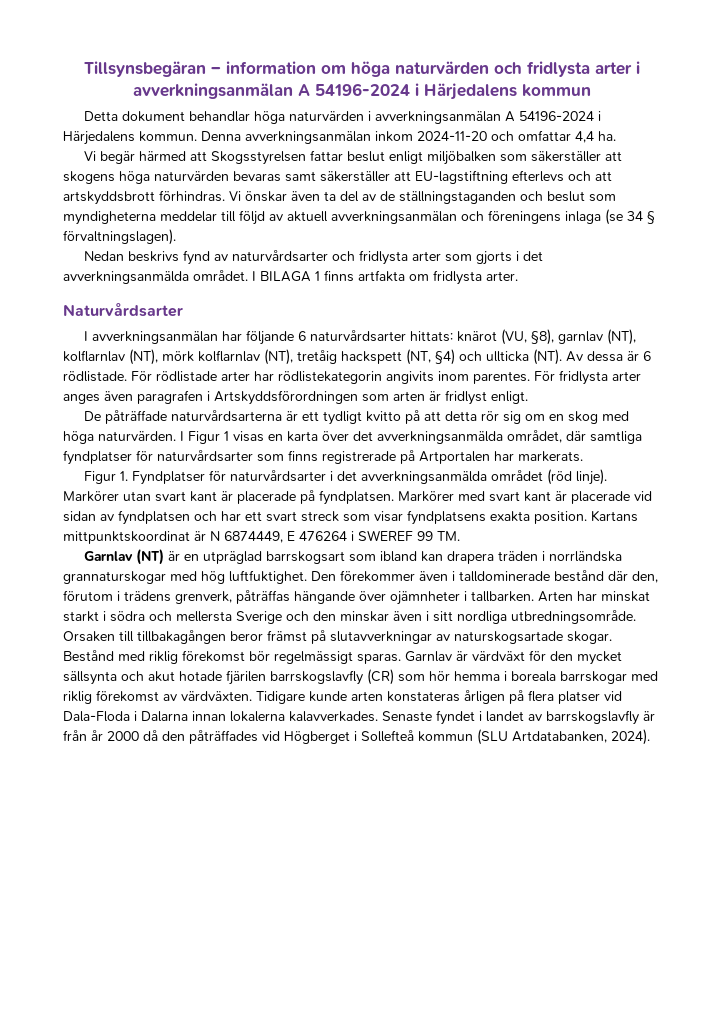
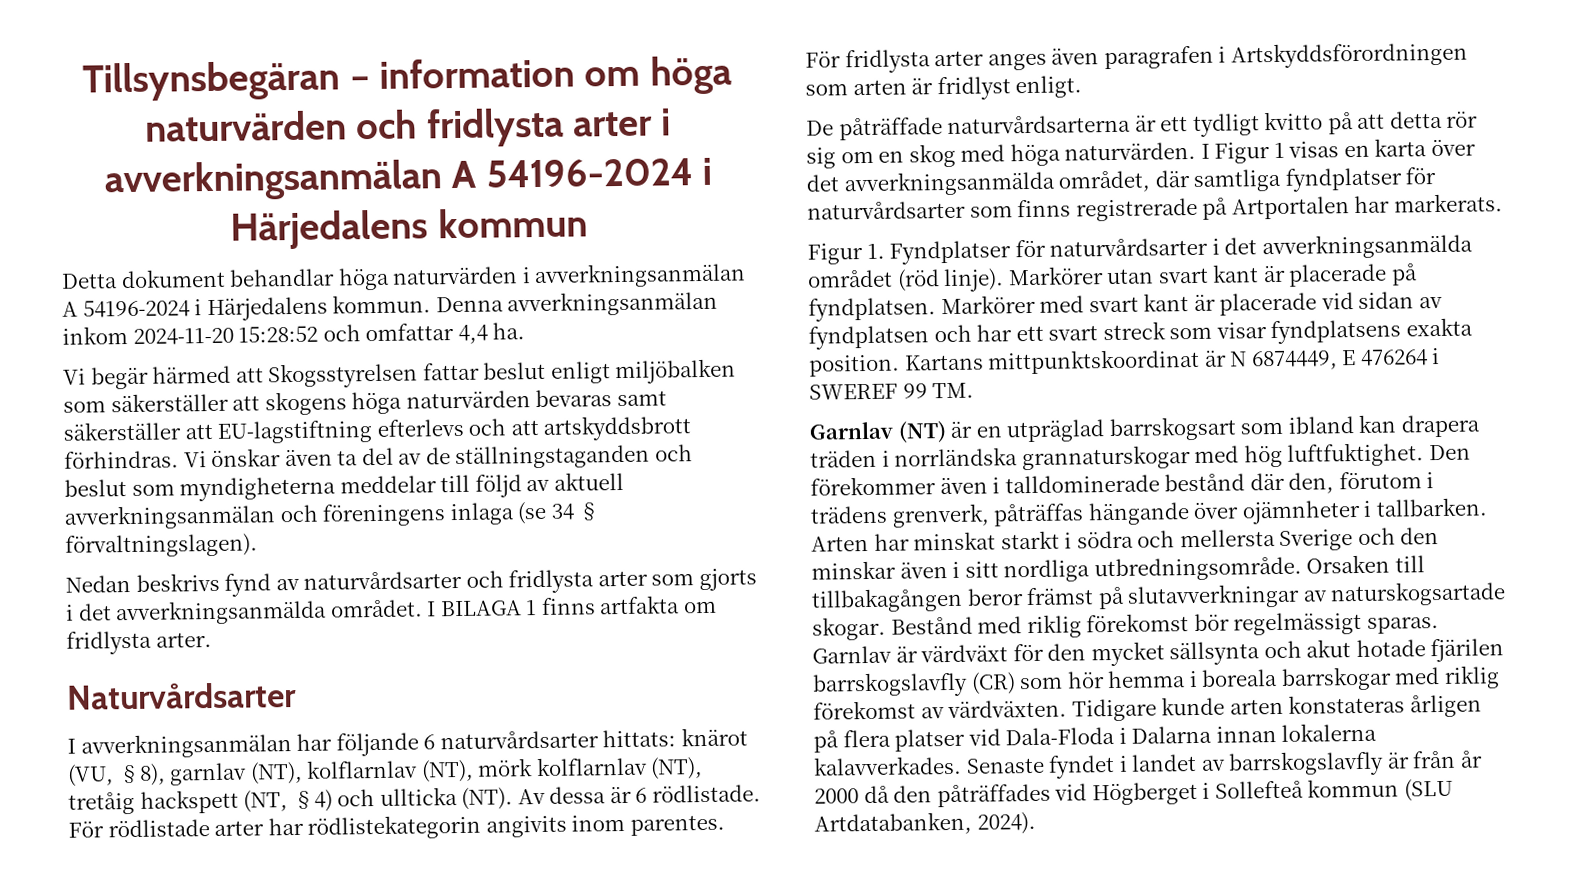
(487, 136) none -> [238,325,319,343] 15:28:52

